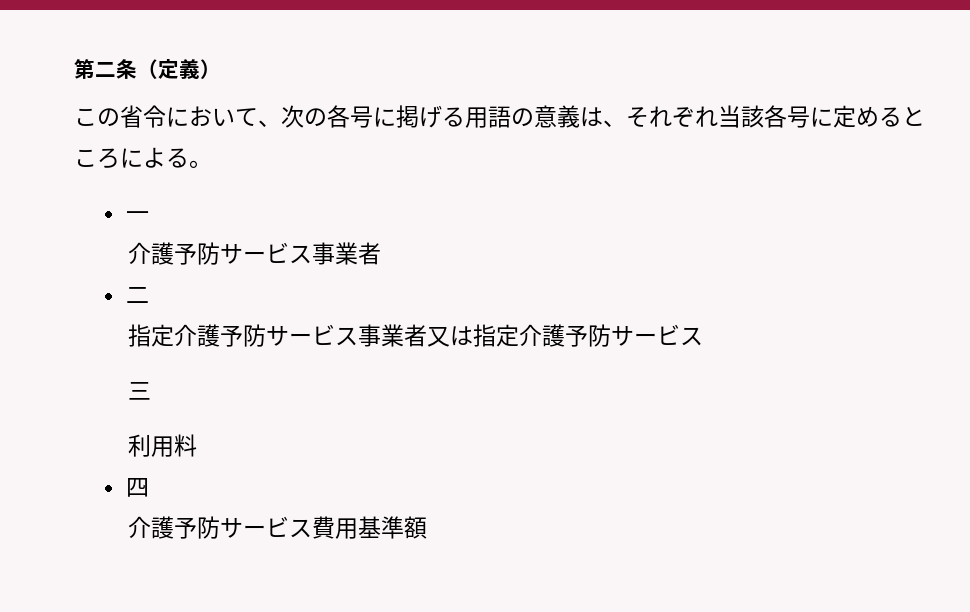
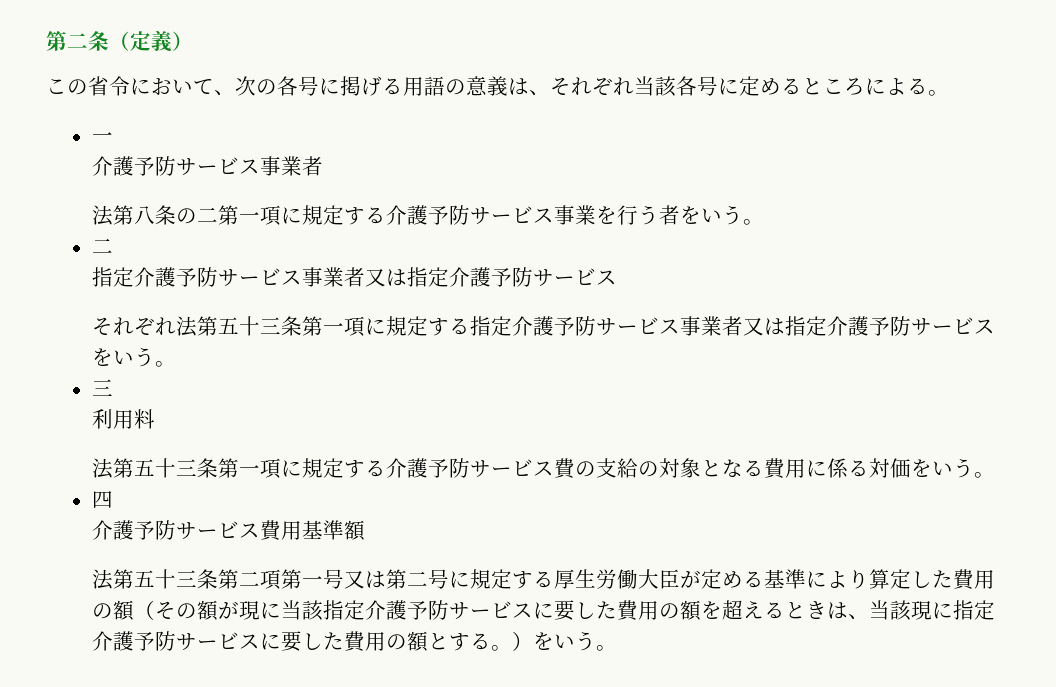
(381, 253) none -> [92,205,765,226] // 法第八条の二第一項に規定する介護予防サービス事業を行う者をいう。
[127,382,151,400] [127,434,197,457] 三 // 利用料 -> [92,316,996,337] [92,347,177,367] [91,379,113,396] [92,409,156,429] [92,458,996,479] それぞれ法第五十三条第一項に規定する指定介護予防サービス事業者又は指定介護予防サービスをいう。 // 三 // 利用料 // 法第五十三条第一項に規定する介護予防サービス費の支給の対象となる費用に係る対価をいう。
(427, 527) none -> [92,569,996,590] [92,600,996,621] [92,631,618,652] // 法第五十三条第二項第一号又は第二号に規定する厚生労働大臣が定める基準により算定した費用の額（その額が現に当該指定介護予防サービスに要した費用の額を超えるときは、当該現に指定介護予防サービスに要した費用の額とする。）をいう。

